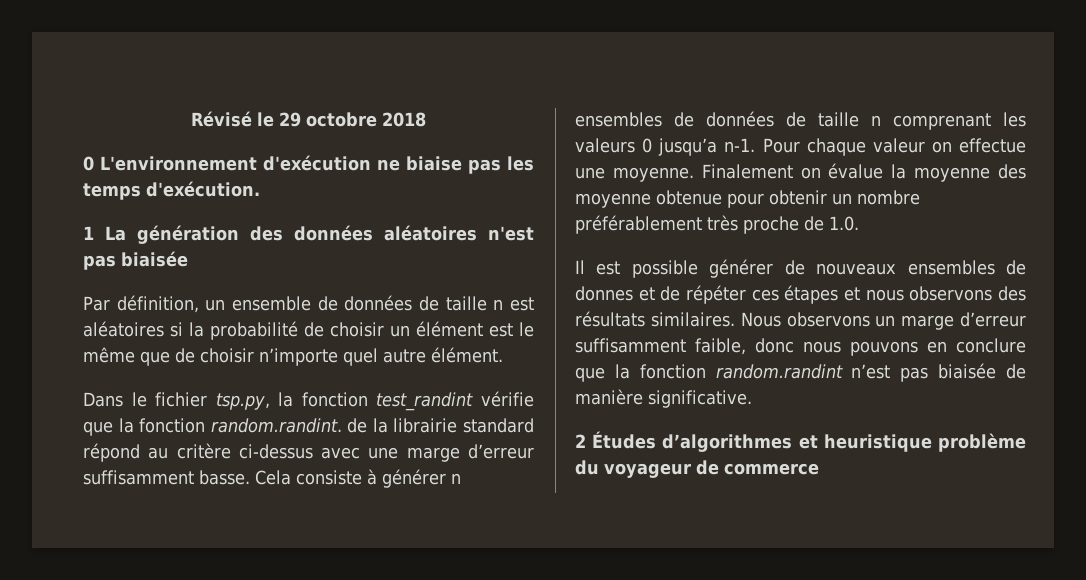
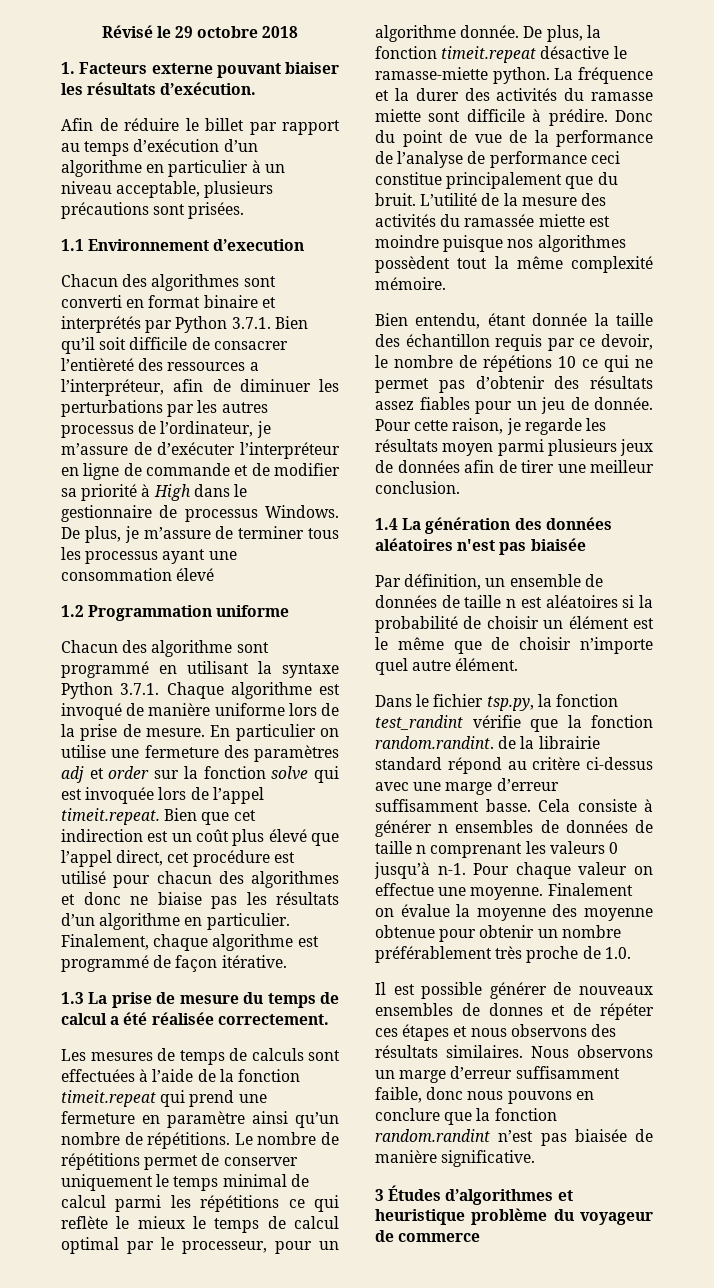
[83,155,534,174] [83,181,260,200] [83,226,94,240] 0 L'environnement d'exécution ne biaise pas les temps d'exécution. // 1 -> [61,62,339,78] [61,82,257,95] [61,118,340,135] [61,139,258,156] [61,160,285,177] [61,181,274,198] [61,202,245,219] [61,239,305,251] [61,274,276,291] [61,295,276,308] [61,316,308,333] [61,337,288,354] [61,358,259,371] [61,379,339,396] [61,400,268,417] [61,421,271,438] [61,442,340,459] [61,463,340,480] [61,484,247,501] [61,505,339,522] [61,526,339,543] [61,547,237,564] [61,568,215,581] [61,605,290,621] [61,640,269,657] [61,661,339,678] [61,682,340,699] [61,703,339,720] [61,724,339,741] [61,745,339,762] [61,766,339,783] [61,787,264,804] [61,808,256,825] [61,829,339,846] [61,850,295,867] [61,871,339,888] [61,892,339,909] [61,913,290,930] [61,934,319,951] [61,955,287,972] [61,992,339,1008] [61,1012,329,1025] [61,1048,340,1065] [61,1069,300,1082] [61,1090,267,1107] [61,1111,339,1128] [61,1132,339,1149] [61,1153,298,1170] [61,1174,309,1191] [61,1195,339,1212] [61,1216,339,1233] [61,1237,339,1254] [375,25,601,42] [375,46,627,63] [375,67,653,84] [375,88,653,101] [375,109,653,126] [375,130,653,147] [375,151,620,168] [375,172,618,189] [375,193,606,206] [375,214,610,227] [375,235,626,252] [375,256,653,273] [375,277,446,290] [375,313,653,329] [375,334,653,351] [375,355,653,372] [375,376,653,393] [375,397,653,414] [375,418,606,435] [375,439,653,456] [375,460,654,473] [375,481,460,494] [375,518,398,530] 1. Facteurs externe pouvant biaiser les résultats d’exécution. // Afin de réduire le billet par rapport au temps d’exécution d’un algorithme en particulier à un niveau acceptable, plusieurs précautions sont prisées. // 1.1 Environnement d’execution // Chacun des algorithmes sont converti en format binaire et interprétés par Python 3.7.1. Bien qu’il soit difficile de consacrer l’entièreté des ressources a l’interpréteur, afin de diminuer les perturbations par les autres processus de l’ordinateur, je m’assure de d’exécuter l’interpréteur en ligne de commande et de modifier sa priorité à High dans le gestionnaire de processus Windows. De plus, je m’assure de terminer tous les processus ayant une consommation élevé // 1.2 Programmation uniforme // Chacun des algorithme sont programmé en utilisant la syntaxe Python 3.7.1. Chaque algorithme est invoqué de manière uniforme lors de la prise de mesure. En particulier on utilise une fermeture des paramètres adj et order sur la fonction solve qui est invoquée lors de l’appel timeit.repeat. Bien que cet indirection est un coût plus élevé que l’appel direct, cet procédure est utilisé pour chacun des algorithmes et donc ne biaise pas les résultats d’un algorithme en particulier. Finalement, chaque algorithme est programmé de façon itérative. // 1.3 La prise de mesure du temps de calcul a été réalisée correctement. // Les mesures de temps de calculs sont effectuées à l’aide de la fonction timeit.repeat qui prend une fermeture en paramètre ainsi qu’un nombre de répétitions. Le nombre de répétitions permet de conserver uniquement le temps minimal de calcul parmi les répétitions ce qui reflète le mieux le temps de calcul optimal par le processeur, pour un algorithme donnée. De plus, la fonction timeit.repeat désactive le ramasse-miette python. La fréquence et la durer des activités du ramasse miette sont difficile à prédire. Donc du point de vue de la performance de l’analyse de performance ceci constitue principalement que du bruit. L’utilité de la mesure des activités du ramassée miette est moindre puisque nos algorithmes possèdent tout la même complexité mémoire. // Bien entendu, étant donnée la taille des échantillon requis par ce devoir, le nombre de répétions 10 ce qui ne permet pas d’obtenir des résultats assez fiables pour un jeu de donnée. Pour cette raison, je regarde les résultats moyen parmi plusieurs jeux de données afin de tirer une meilleur conclusion. // 1.4
[658,138,718,156] jusqu’a -> [374,862,430,879] jusqu’à
[575,434,586,448] 2 -> [375,1189,384,1201] 3

